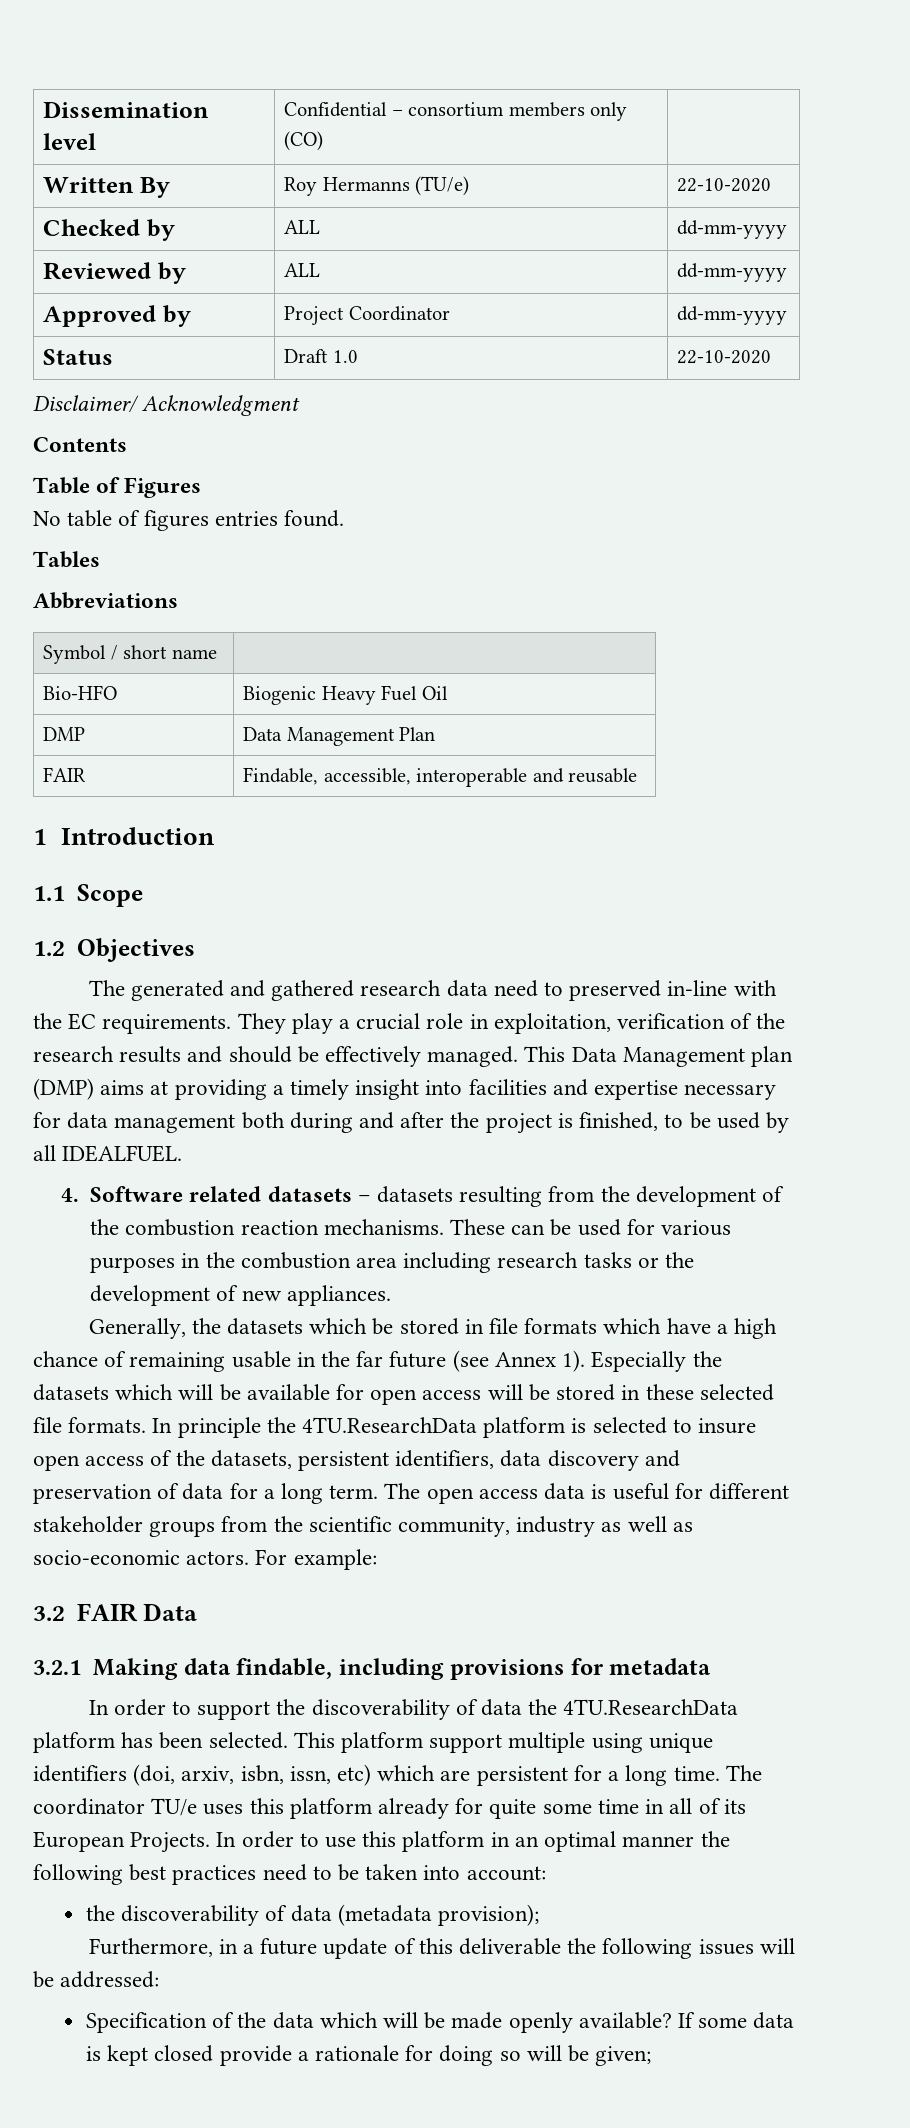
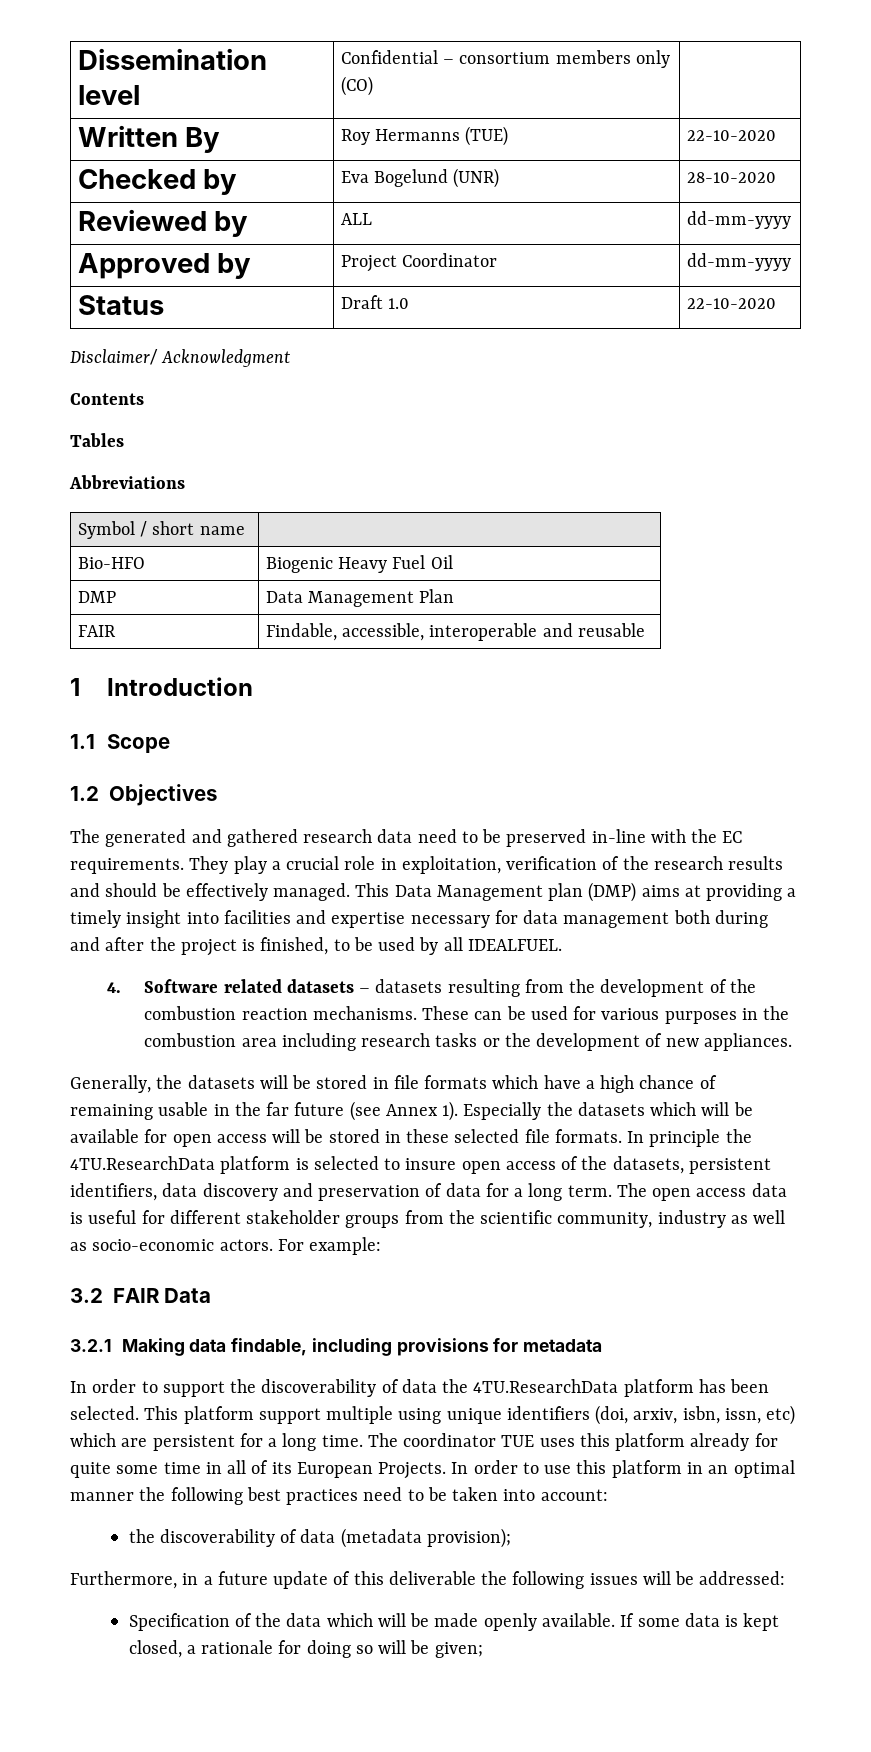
[415,176,470,196] (TU/e) -> [465,126,509,146] (TUE)
[284,220,321,234] [677,220,788,239] ALL | dd-mm-yyyy -> [340,168,500,188] [686,172,776,183] Eva Bogelund (UNR) | 28-10-2020
[33,477,202,498] [33,510,345,531] // Table of Figures // No table of figures entries found. -> (144, 399) none
(563, 989) none -> [482,829,502,843] be
[309,1318,368,1334] which -> [259,1075,288,1089] will
[151,1798,198,1816] TU/e -> [501,1435,535,1447] TUE
[578,2012,672,2029] available? -> [541,1613,615,1627] available.
[154,2045,292,2066] closed provide -> [128,1640,182,1658] closed,

